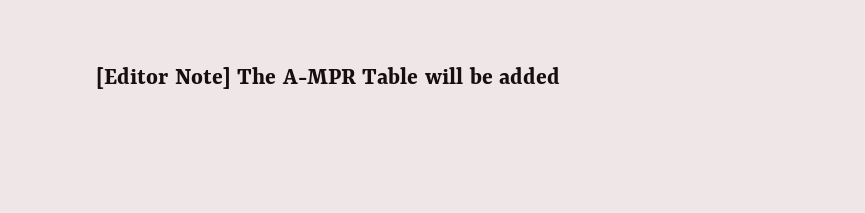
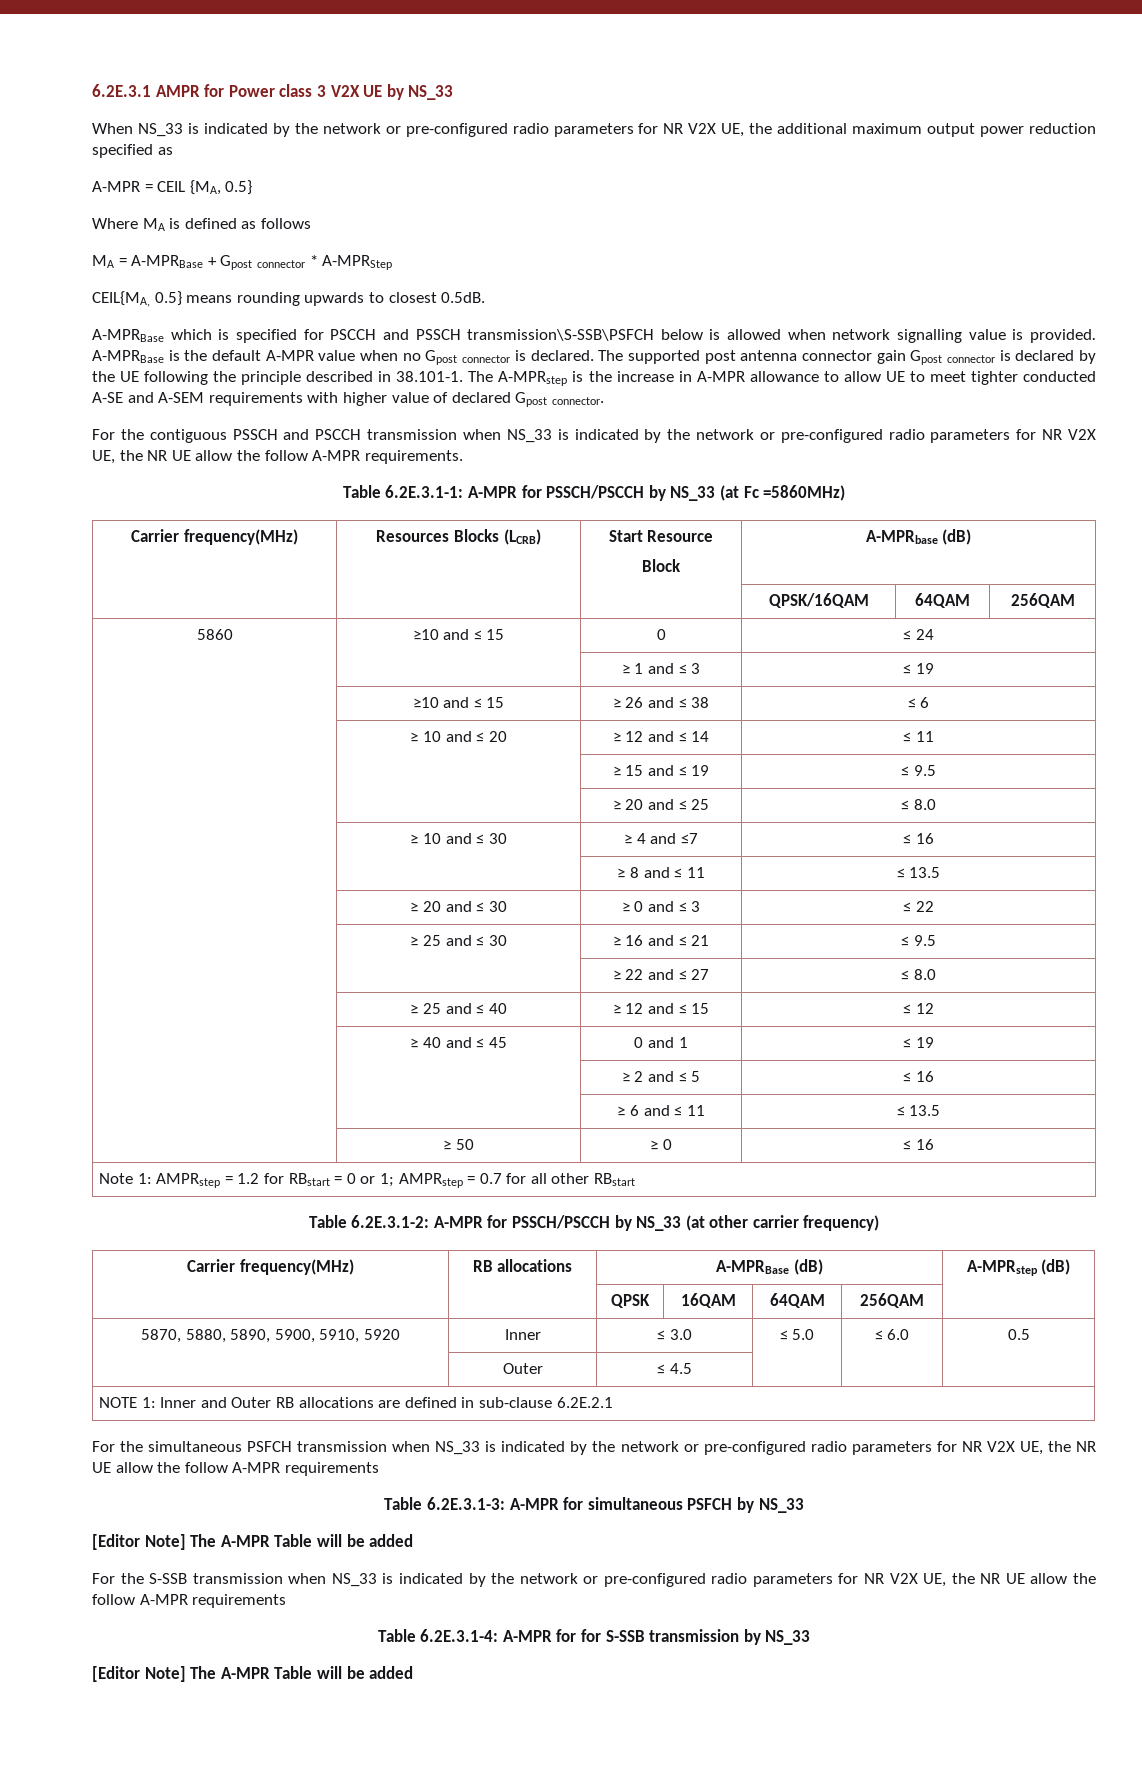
[96,67,561,89] [Editor Note] The A-MPR Table will be added -> [92,84,454,100] [92,123,1097,137] [92,144,173,158] [92,180,253,195] [92,218,311,231] [92,255,393,270] [92,291,486,307] [92,329,1096,343] [92,350,1096,365] [92,371,1096,386] [92,392,604,407] [92,429,1097,443] [92,450,463,464] [342,485,846,501] [131,529,298,545] [376,529,541,545] [608,530,714,542] [642,559,681,572] [865,529,972,545] [768,593,869,608] [915,593,970,608] [1010,593,1075,608] [196,629,233,640] [412,629,505,640] [656,629,666,640] [903,629,934,640] [621,663,701,674] [903,663,934,674] [412,697,505,708] [612,697,710,708] [907,697,930,708] [410,731,507,742] [612,731,710,742] [903,731,934,742] [612,765,710,776] [901,765,936,776] [612,799,710,810] [901,799,936,810] [410,833,507,844] [624,833,698,844] [903,833,934,844] [617,867,705,878] [896,867,941,878] [410,901,507,912] [621,901,701,912] [903,901,934,912] [410,935,507,946] [612,935,710,946] [901,935,936,946] [612,969,710,980] [901,969,936,980] [410,1003,507,1014] [612,1003,710,1014] [903,1003,934,1014] [410,1037,507,1048] [634,1037,688,1048] [903,1037,934,1048] [621,1071,701,1082] [903,1071,934,1082] [617,1105,705,1116] [896,1105,941,1116] [443,1139,474,1150] [650,1139,672,1150] [903,1139,934,1150] [99,1173,636,1188] [308,1215,880,1231] [187,1259,354,1275] [472,1259,573,1272] [716,1259,823,1275] [966,1259,1071,1276] [611,1294,650,1308] [680,1293,736,1308] [769,1293,825,1308] [860,1293,924,1308] [141,1329,400,1343] [504,1329,541,1340] [657,1329,692,1340] [779,1329,815,1340] [874,1329,910,1340] [1007,1329,1030,1340] [502,1363,543,1374] [657,1363,692,1374] [99,1397,613,1408] [92,1441,1096,1455] [92,1462,379,1476] [384,1497,804,1513] [92,1534,414,1550] [92,1573,1097,1587] [92,1594,287,1608] [377,1629,811,1645] [92,1666,414,1682] 6.2E.3.1 AMPR for Power class 3 V2X UE by NS_33 // When NS_33 is indicated by the network or pre-configured radio parameters for NR V2X UE, the additional maximum output power reduction specified as // A-MPR = CEIL {MA, 0.5} // Where MA is defined as follows // MA = A-MPRBase + Gpost connector * A-MPRStep // CEIL{MA, 0.5} means rounding upwards to closest 0.5dB. // A-MPRBase which is specified for PSCCH and PSSCH transmission\S-SSB\PSFCH below is allowed when network signalling value is provided. A-MPRBase is the default A-MPR value when no Gpost connector is declared. The supported post antenna connector gain Gpost connector is declared by the UE following the principle described in 38.101-1. The A-MPRstep is the increase in A-MPR allowance to allow UE to meet tighter conducted A-SE and A-SEM requirements with higher value of declared Gpost connector. // For the contiguous PSSCH and PSCCH transmission when NS_33 is indicated by the network or pre-configured radio parameters for NR V2X UE, the NR UE allow the follow A-MPR requirements. // Table 6.2E.3.1-1: A-MPR for PSSCH/PSCCH by NS_33 (at Fc =5860MHz) // Carrier frequency(MHz) | Resources Blocks (LCRB) | Start Resource // Block | A-MPRbase (dB) // | | | QPSK/16QAM | 64QAM | 256QAM // 5860 | ≥10 and ≤ 15 | 0 | ≤ 24 // | | ≥ 1 and ≤ 3 | ≤ 19 // | ≥10 and ≤ 15 | ≥ 26 and ≤ 38 | ≤ 6 // | ≥ 10 and ≤ 20 | ≥ 12 and ≤ 14 | ≤ 11 // | | ≥ 15 and ≤ 19 | ≤ 9.5 // | | ≥ 20 and ≤ 25 | ≤ 8.0 // | ≥ 10 and ≤ 30 | ≥ 4 and ≤7 | ≤ 16 // | | ≥ 8 and ≤ 11 | ≤ 13.5 // | ≥ 20 and ≤ 30 | ≥ 0 and ≤ 3 | ≤ 22 // | ≥ 25 and ≤ 30 | ≥ 16 and ≤ 21 | ≤ 9.5 // | | ≥ 22 and ≤ 27 | ≤ 8.0 // | ≥ 25 and ≤ 40 | ≥ 12 and ≤ 15 | ≤ 12 // | ≥ 40 and ≤ 45 | 0 and 1 | ≤ 19 // | | ≥ 2 and ≤ 5 | ≤ 16 // | | ≥ 6 and ≤ 11 | ≤ 13.5 // | ≥ 50 | ≥ 0 | ≤ 16 // Note 1: AMPRstep = 1.2 for RBstart = 0 or 1; AMPRstep = 0.7 for all other RBstart // Table 6.2E.3.1-2: A-MPR for PSSCH/PSCCH by NS_33 (at other carrier frequency) // Carrier frequency(MHz) | RB allocations | A-MPRBase (dB) | A-MPRstep (dB) // | | QPSK | 16QAM | 64QAM | 256QAM | // 5870, 5880, 5890, 5900, 5910, 5920 | Inner | ≤ 3.0 | ≤ 5.0 | ≤ 6.0 | 0.5 // | Outer | ≤ 4.5 | | | // NOTE 1: Inner and Outer RB allocations are defined in sub-clause 6.2E.2.1 // For the simultaneous PSFCH transmission when NS_33 is indicated by the network or pre-configured radio parameters for NR V2X UE, the NR UE allow the follow A-MPR requirements // Table 6.2E.3.1-3: A-MPR for simultaneous PSFCH by NS_33 // [Editor Note] The A-MPR Table will be added // For the S-SSB transmission when NS_33 is indicated by the network or pre-configured radio parameters for NR V2X UE, the NR UE allow the follow A-MPR requirements // Table 6.2E.3.1-4: A-MPR for for S-SSB transmission by NS_33 // [Editor Note] The A-MPR Table will be added

